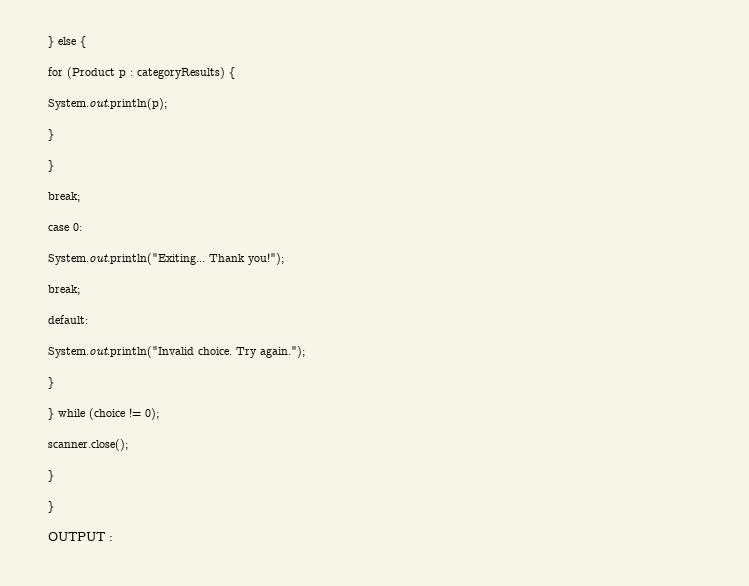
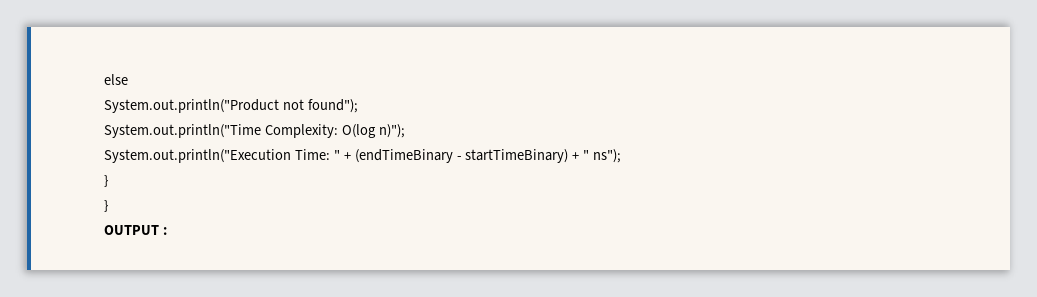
[48,36,54,48] } -> (104, 79) none
[80,36,86,48] [48,67,235,79] [48,98,167,110] [48,129,54,141] [48,160,54,172] [48,192,80,202] [48,223,82,231] [48,253,284,265] [48,285,80,295] [48,315,88,324] [48,346,305,358] [48,377,54,389] [48,408,159,420] [48,439,128,451] { // for (Product p : categoryResults) { // System.out.println(p); // } // } // break; // case 0: // System.out.println("Exiting... Thank you!"); // break; // default: // System.out.println("Invalid choice. Try again."); // } // } while (choice != 0); // scanner.close(); -> [104,99,358,113] [104,124,405,138] [104,149,622,163] // System.out.println("Product not found"); // System.out.println("Time Complexity: O(log n)"); // System.out.println("Execution Time: " + (endTimeBinary - startTimeBinary) + " ns");

